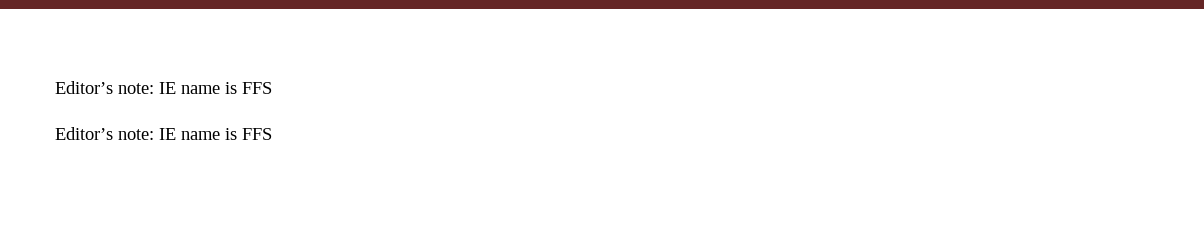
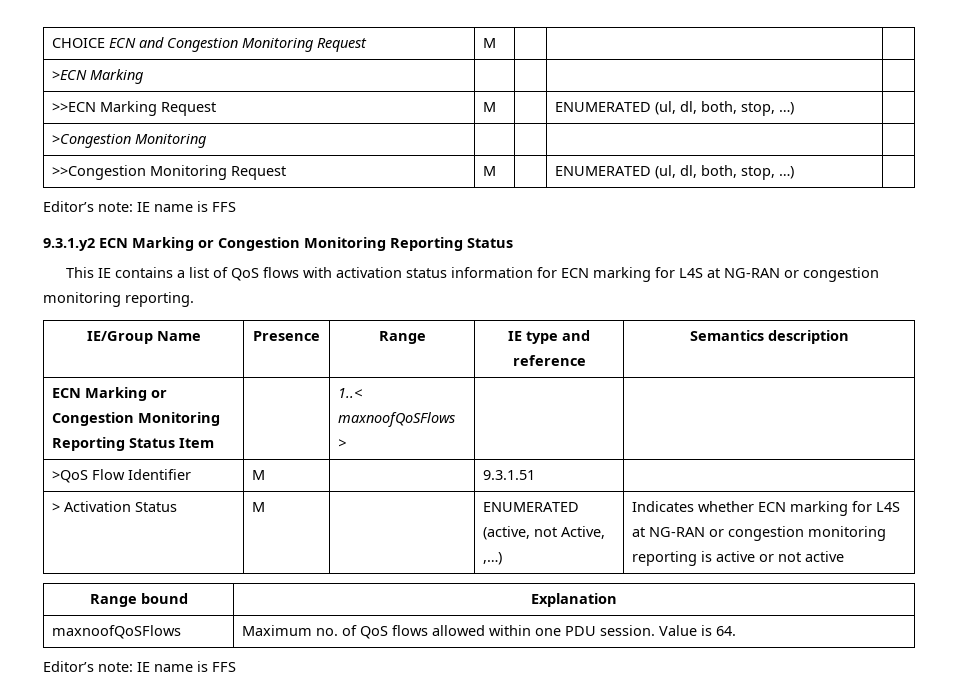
[55,81,272,94] Editor’s note: IE name is FFS -> [51,37,367,52] [482,38,496,48] [51,69,143,84] [51,101,216,116] [482,102,496,112] [554,101,794,116] [51,134,206,148] [51,165,286,180] [482,166,496,176] [554,165,794,180] [43,201,236,212] [43,237,513,251] [66,267,880,282] [43,292,194,307] [86,331,201,344] [253,331,320,341] [378,331,426,344] [508,330,590,344] [512,355,586,366] [689,330,849,344] [51,387,167,401] [51,412,220,426] [51,437,214,451] [337,388,362,398] [337,412,455,427] [337,439,346,448] [51,469,191,483] [251,470,265,480] [482,470,535,480] [51,501,177,512] [251,502,265,512] [482,502,579,512] [482,526,605,540] [482,552,502,565] [631,501,900,516] [631,526,886,541] [631,551,844,566] [89,593,188,607] [531,593,617,607] [51,625,181,639] [241,625,736,639] CHOICE ECN and Congestion Monitoring Request | M | | | // >ECN Marking | | | | // >>ECN Marking Request | M | | ENUMERATED (ul, dl, both, stop, …) | // >Congestion Monitoring | | | | // >>Congestion Monitoring Request | M | | ENUMERATED (ul, dl, both, stop, …) | // Editor’s note: IE name is FFS // 9.3.1.y2 ECN Marking or Congestion Monitoring Reporting Status // This IE contains a list of QoS flows with activation status information for ECN marking for L4S at NG-RAN or congestion monitoring reporting. // IE/Group Name | Presence | Range | IE type and reference | Semantics description // ECN Marking or Congestion Monitoring Reporting Status Item | | 1..< maxnoofQoSFlows > | | // >QoS Flow Identifier | M | | 9.3.1.51 | // > Activation Status | M | | ENUMERATED (active, not Active, ,…) | Indicates whether ECN marking for L4S at NG-RAN or congestion monitoring reporting is active or not active // Range bound | Explanation // maxnoofQoSFlows | Maximum no. of QoS flows allowed within one PDU session. Value is 64.

